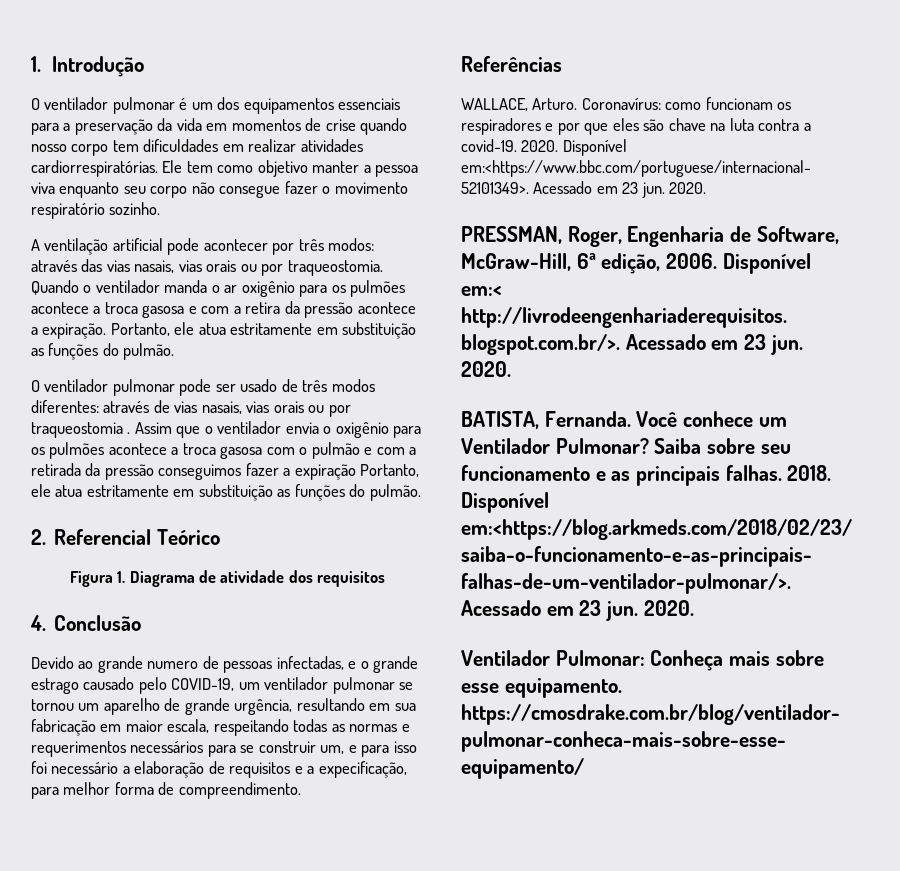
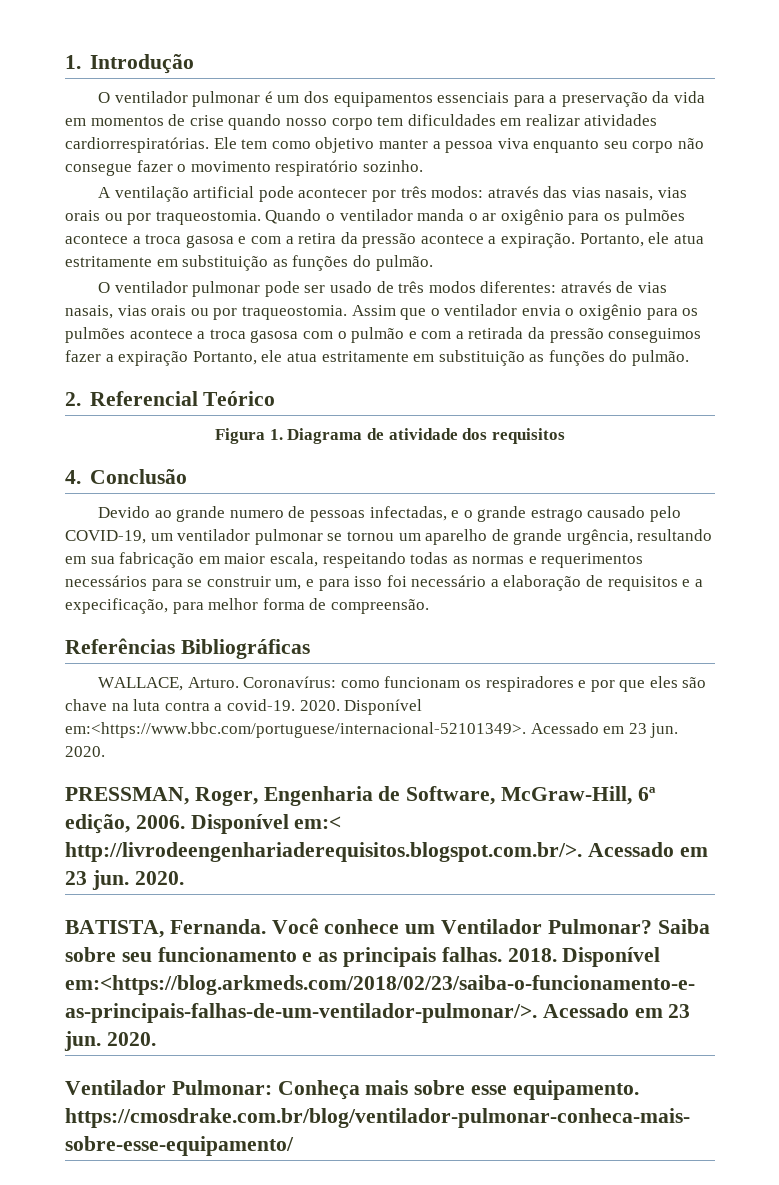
[31,422,131,438] traqueostomia . -> [241,305,347,320] traqueostomia.
[178,782,301,799] compreendimento. -> [330,599,429,614] compreensão.
(562, 64) none -> [180,639,310,659] Bibliográficas

